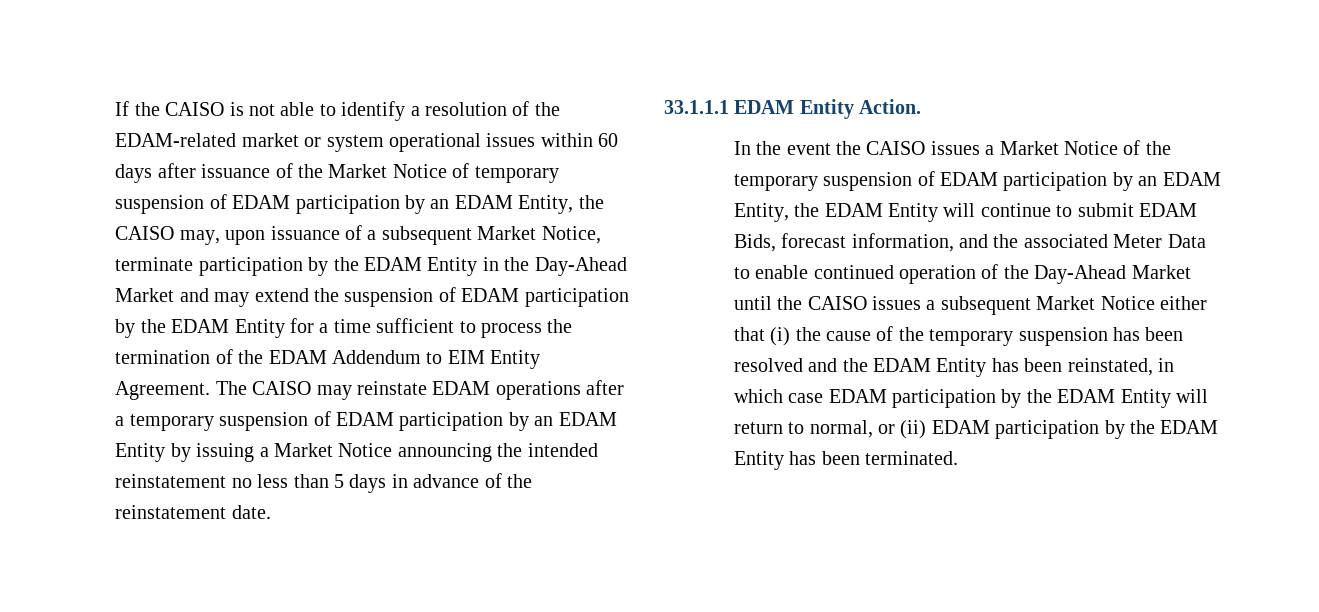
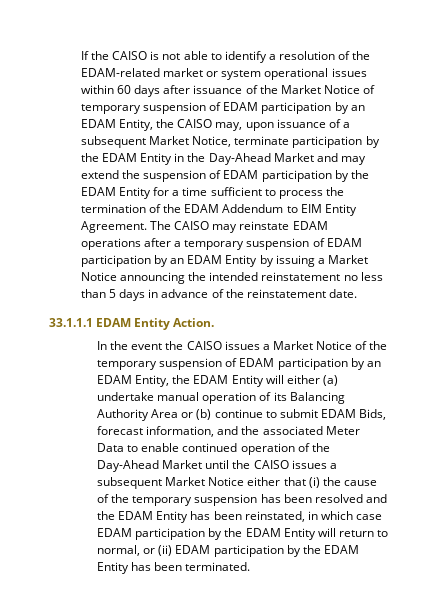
(976, 210) none -> [286,375,338,386] [97,392,345,404] [97,409,212,421] either (a) undertake manual operation of its Balancing Authority Area or (b)

